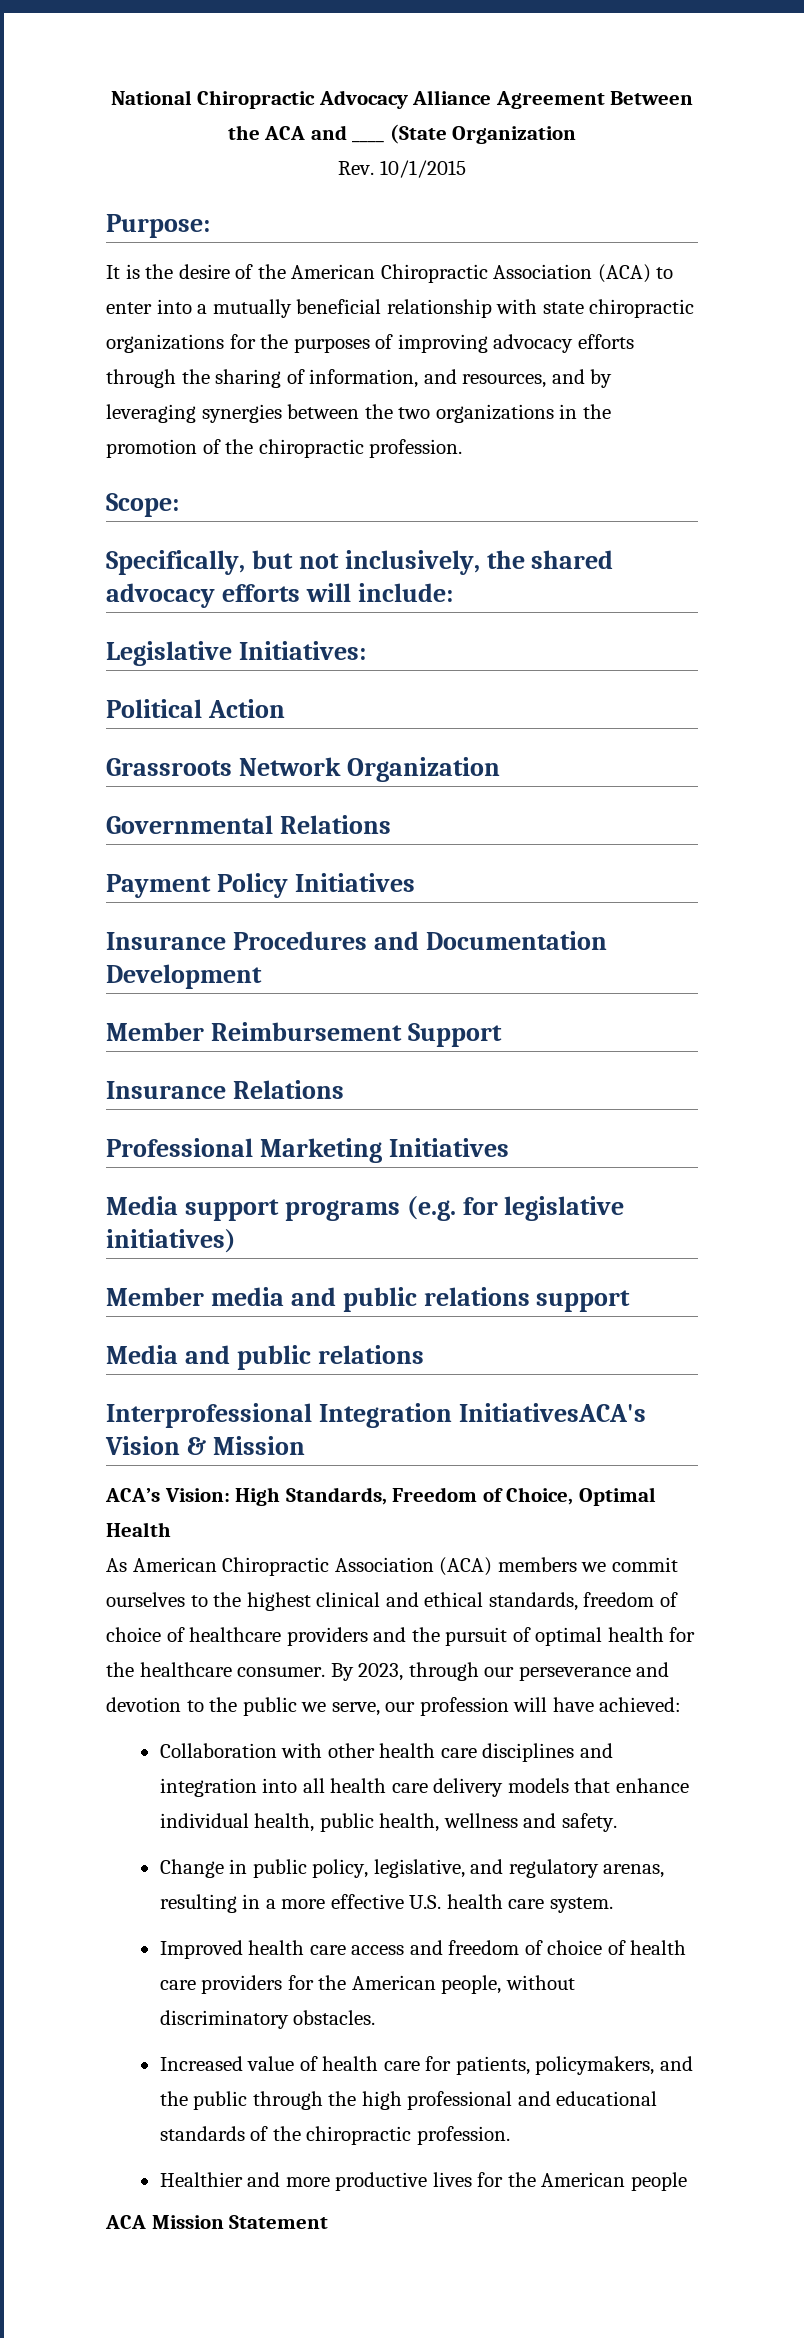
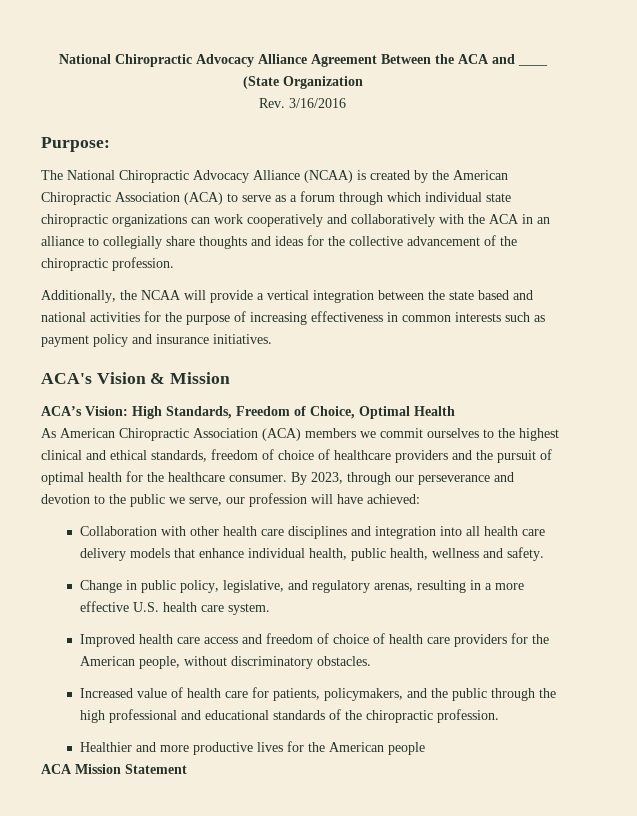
[379,160,466,178] 10/1/2015 -> [289,98,346,108] 3/16/2016
[106,264,254,279] It is the desire of -> [41,170,428,183] The National Chiropractic Advocacy Alliance (NCAA) is created by
[106,299,695,318] [106,334,634,353] [106,369,613,388] [106,404,611,423] [106,439,463,458] [106,493,179,517] [106,550,614,575] [106,583,453,608] [106,641,366,666] [106,699,285,718] [106,757,500,782] [106,815,391,834] [106,873,415,898] [106,931,607,950] [106,964,262,989] [106,1022,502,1047] [106,1080,344,1099] [106,1138,509,1163] [106,1196,625,1221] [106,1229,236,1253] [106,1287,631,1312] [106,1345,424,1370] [106,1403,646,1428] enter into a mutually beneficial relationship with state chiropractic organizations for the purposes of improving advocacy efforts through the sharing of information, and resources, and by leveraging synergies between the two organizations in the promotion of the chiropractic profession. // Scope: // Specifically, but not inclusively, the shared advocacy efforts will include: // Legislative Initiatives: // Political Action // Grassroots Network Organization // Governmental Relations // Payment Policy Initiatives // Insurance Procedures and Documentation Development // Member Reimbursement Support // Insurance Relations // Professional Marketing Initiatives // Media support programs (e.g. for legislative initiatives) // Member media and public relations support // Media and public relations // Interprofessional Integration InitiativesACA's -> [242,191,511,205] [41,214,550,227] [41,235,517,249] [41,257,174,271] [41,290,533,303] [41,311,545,325] [41,334,272,347] [41,373,92,384] serve as a forum through which individual state chiropractic organizations can work cooperatively and collaboratively with the ACA in an alliance to collegially share thoughts and ideas for the collective advancement of the chiropractic profession. // Additionally, the NCAA will provide a vertical integration between the state based and national activities for the purpose of increasing effectiveness in common interests such as payment policy and insurance initiatives. // ACA's

